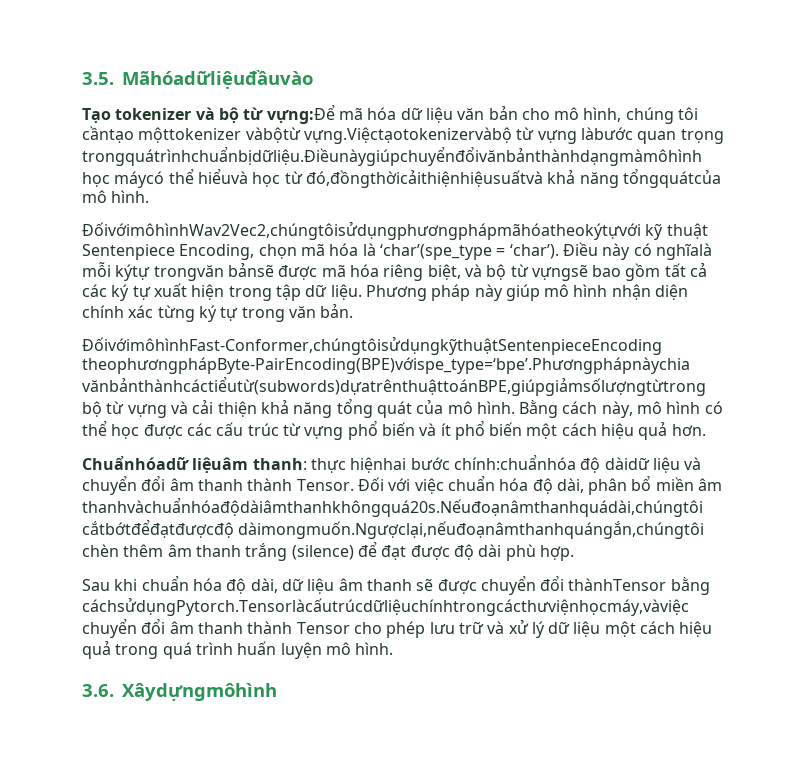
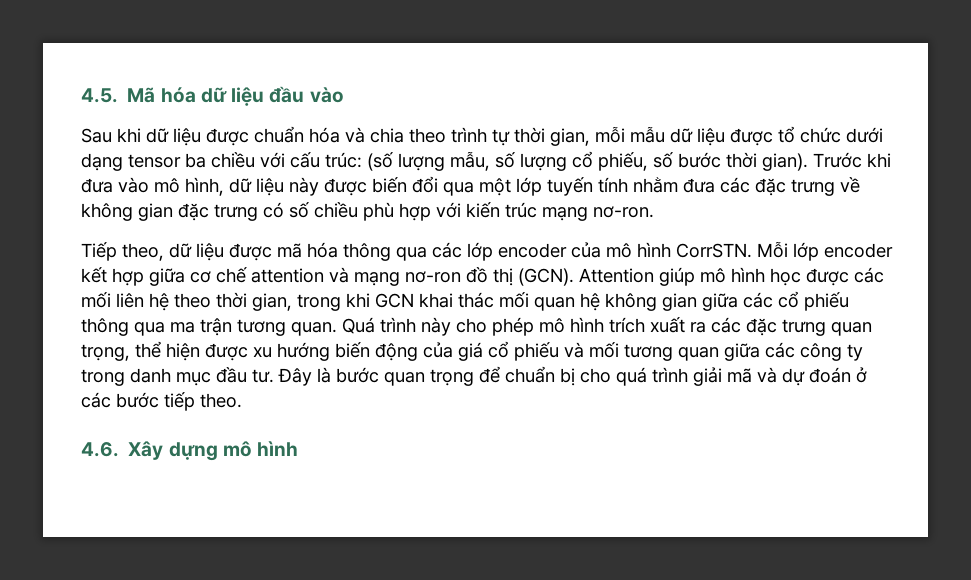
[82,70,313,89] [82,104,699,124] [82,126,724,144] [82,146,702,166] [82,168,721,188] [82,190,150,203] [82,221,708,240] [82,242,712,260] [82,262,708,281] [82,283,689,301] [82,303,354,322] [82,336,662,355] [82,357,690,374] [82,376,706,396] [82,398,723,418] [82,420,706,440] [82,454,702,473] [82,475,723,495] [82,497,703,517] [82,519,705,539] [82,541,574,561] [82,575,710,595] [82,597,689,616] [82,618,713,638] [82,640,394,659] [82,683,277,701] 3.5. Mãhóadữliệuđầuvào // Tạo tokenizer và bộ từ vựng:Để mã hóa dữ liệu văn bản cho mô hình, chúng tôi cầntạo mộttokenizer vàbộtừ vựng.Việctạotokenizervàbộ từ vựng làbước quan trọng trongquátrìnhchuẩnbịdữliệu.Điềunàygiúpchuyểnđổivănbảnthànhdạngmàmôhình học máycó thể hiểuvà học từ đó,đồngthờicảithiệnhiệusuấtvà khả năng tổngquátcủa mô hình. // ĐốivớimôhìnhWav2Vec2,chúngtôisửdụngphươngphápmãhóatheokýtựvới kỹ thuật Sentenpiece Encoding, chọn mã hóa là ‘char’(spe_type = ‘char’). Điều này có nghĩalà mỗi kýtự trongvăn bảnsẽ được mã hóa riêng biệt, và bộ từ vựngsẽ bao gồm tất cả các ký tự xuất hiện trong tập dữ liệu. Phương pháp này giúp mô hình nhận diện chính xác từng ký tự trong văn bản. // ĐốivớimôhìnhFast-Conformer,chúngtôisửdụngkỹthuậtSentenpieceEncoding theophươngphápByte-PairEncoding(BPE)vớispe_type=‘bpe’.Phươngphápnàychia vănbảnthànhcáctiểutừ(subwords)dựatrênthuậttoánBPE,giúpgiảmsốlượngtừtrong bộ từ vựng và cải thiện khả năng tổng quát của mô hình. Bằng cách này, mô hình có thể học được các cấu trúc từ vựng phổ biến và ít phổ biến một cách hiệu quả hơn. // Chuẩnhóadữ liệuâm thanh: thực hiệnhai bước chính:chuẩnhóa độ dàidữ liệu và chuyển đổi âm thanh thành Tensor. Đối với việc chuẩn hóa độ dài, phân bổ miền âm thanhvàchuẩnhóađộdàiâmthanhkhôngquá20s.Nếuđoạnâmthanhquádài,chúngtôi cắtbớtđểđạtđượcđộ dàimongmuốn.Ngượclại,nếuđoạnâmthanhquángắn,chúngtôi chèn thêm âm thanh trắng (silence) để đạt được độ dài phù hợp. // Sau khi chuẩn hóa độ dài, dữ liệu âm thanh sẽ được chuyển đổi thànhTensor bằng cáchsửdụngPytorch.Tensorlàcấutrúcdữliệuchínhtrongcácthưviệnhọcmáy,vàviệc chuyển đổi âm thanh thành Tensor cho phép lưu trữ và xử lý dữ liệu một cách hiệu quả trong quá trình huấn luyện mô hình. // 3.6. Xâydựngmôhình -> [81,86,344,106] [81,126,883,146] [81,151,891,171] [81,176,860,196] [81,202,654,221] [81,241,893,261] [81,267,884,286] [81,291,849,311] [81,317,872,336] [81,341,863,361] [81,366,867,386] [81,392,242,411] [81,441,299,461] 4.5. Mã hóa dữ liệu đầu vào // Sau khi dữ liệu được chuẩn hóa và chia theo trình tự thời gian, mỗi mẫu dữ liệu được tổ chức dưới dạng tensor ba chiều với cấu trúc: (số lượng mẫu, số lượng cổ phiếu, số bước thời gian). Trước khi đưa vào mô hình, dữ liệu này được biến đổi qua một lớp tuyến tính nhằm đưa các đặc trưng về không gian đặc trưng có số chiều phù hợp với kiến trúc mạng nơ-ron. // Tiếp theo, dữ liệu được mã hóa thông qua các lớp encoder của mô hình CorrSTN. Mỗi lớp encoder kết hợp giữa cơ chế attention và mạng nơ-ron đồ thị (GCN). Attention giúp mô hình học được các mối liên hệ theo thời gian, trong khi GCN khai thác mối quan hệ không gian giữa các cổ phiếu thông qua ma trận tương quan. Quá trình này cho phép mô hình trích xuất ra các đặc trưng quan trọng, thể hiện được xu hướng biến động của giá cổ phiếu và mối tương quan giữa các công ty trong danh mục đầu tư. Đây là bước quan trọng để chuẩn bị cho quá trình giải mã và dự đoán ở các bước tiếp theo. // 4.6. Xây dựng mô hình

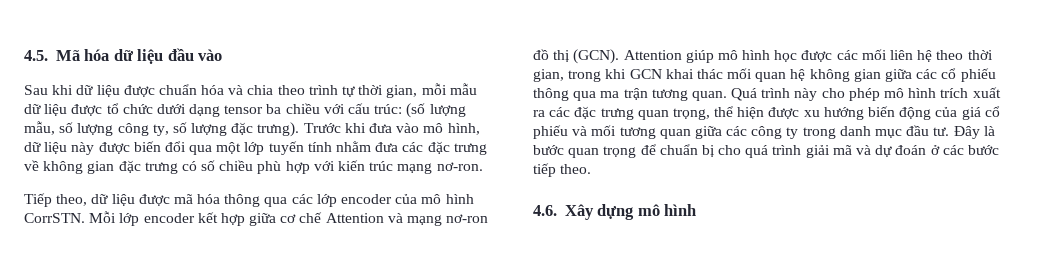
[572,151,808,171] cổ phiếu, số bước thời gian). -> [117,122,300,137] công ty, số lượng đặc trưng).
[251,268,324,283] attention -> [325,213,384,223] Attention

